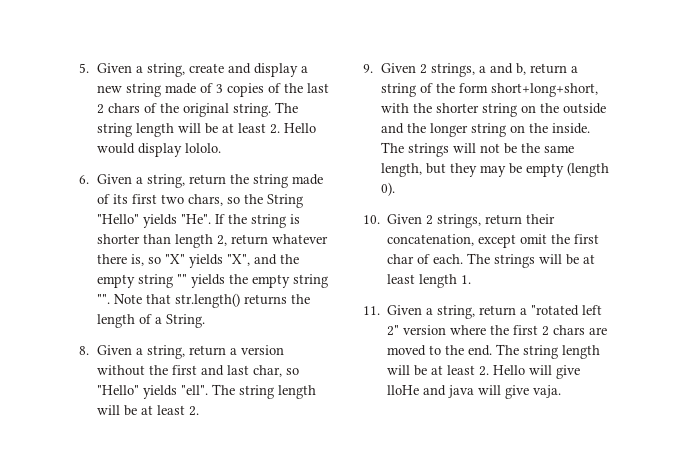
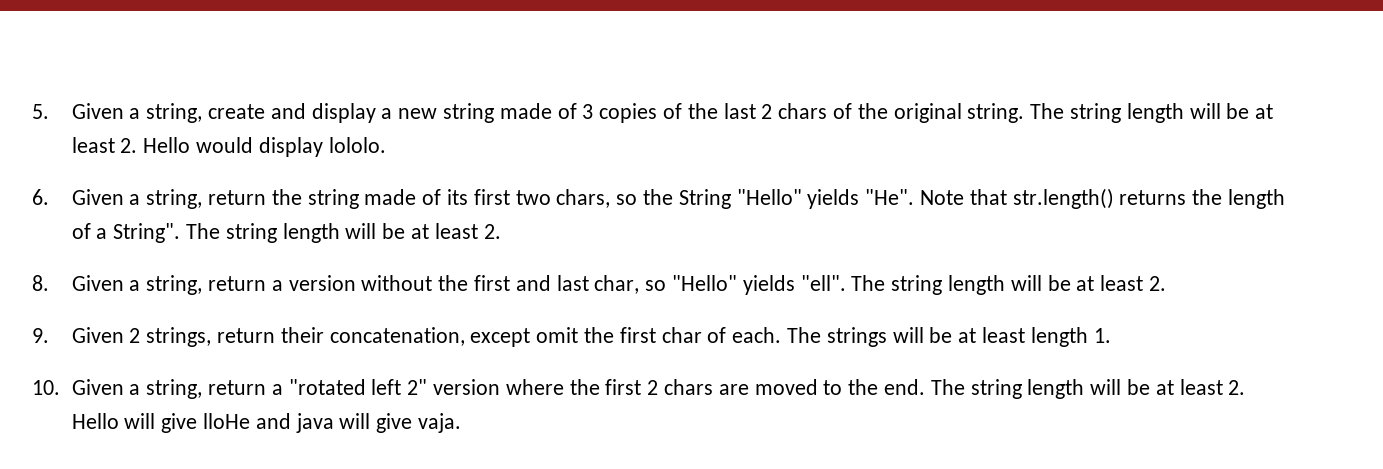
[215,214,301,228] [97,234,329,248] [97,254,300,268] [97,274,329,288] [97,294,111,304] If the string is shorter than length 2, return whatever there is, so "X" yields "X", and the empty string "" yields the empty string "". -> (915, 197) none
[166,314,206,328] String. -> [113,223,501,243] String". The string length will be at least 2.
[479,63,579,75] [381,83,599,97] [381,103,607,117] [381,123,591,137] [381,142,575,157] [381,162,610,177] [381,182,396,196] [363,214,482,228] a and b, return a string of the form short+long+short, with the shorter string on the outside and the longer string on the inside. The strings will not be the same length, but they may be empty (length 0). // 10. Given 2 strings, -> (212, 337) none
[363,306,380,315] 11. -> [32,380,60,395] 10.

